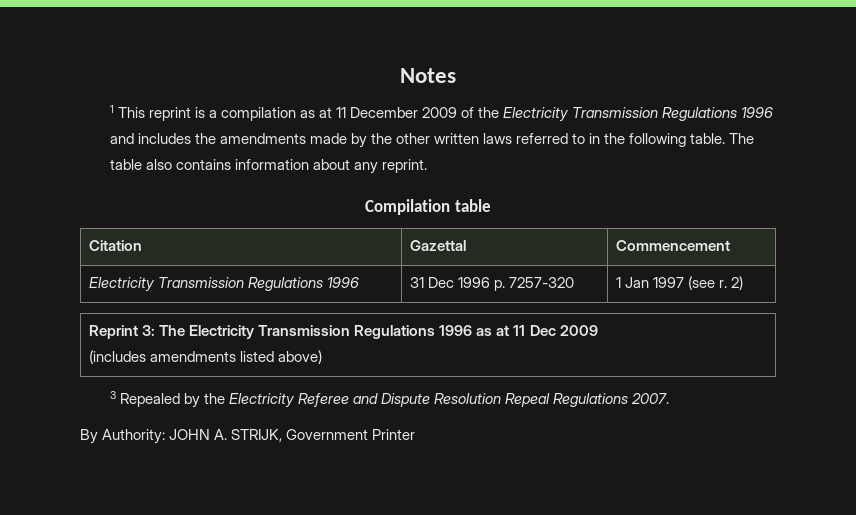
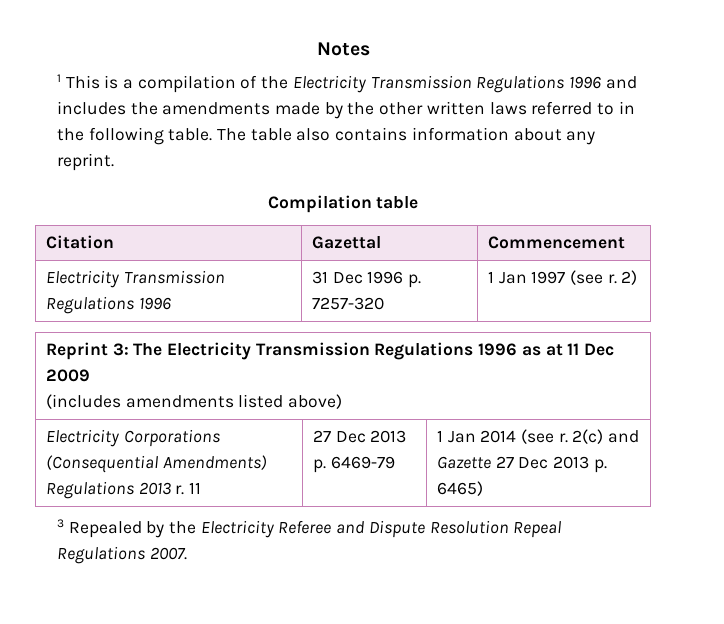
[148,107,191,121] reprint -> (100, 82) none
[299,107,458,118] as at 11 December 2009 -> (236, 84) none
(323, 357) none -> [45,429,220,447] [45,455,267,473] [45,481,201,499] [312,430,407,443] [312,456,395,473] [436,429,640,444] [436,456,607,473] [436,481,483,496] // Electricity Corporations (Consequential Amendments) Regulations 2013 r. 11 | 27 Dec 2013 p. 6469-79 | 1 Jan 2014 (see r. 2(c) and Gazette 27 Dec 2013 p. 6465)
[80,429,416,444] // By Authority: JOHN A. STRIJK, Government Printer -> (187, 553) none

